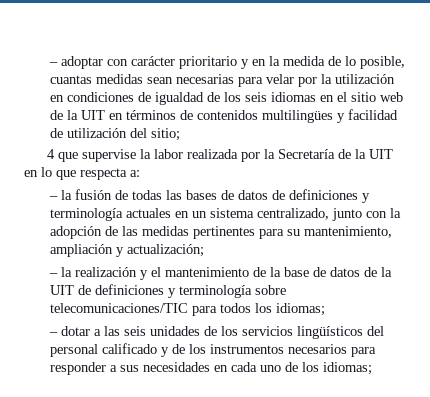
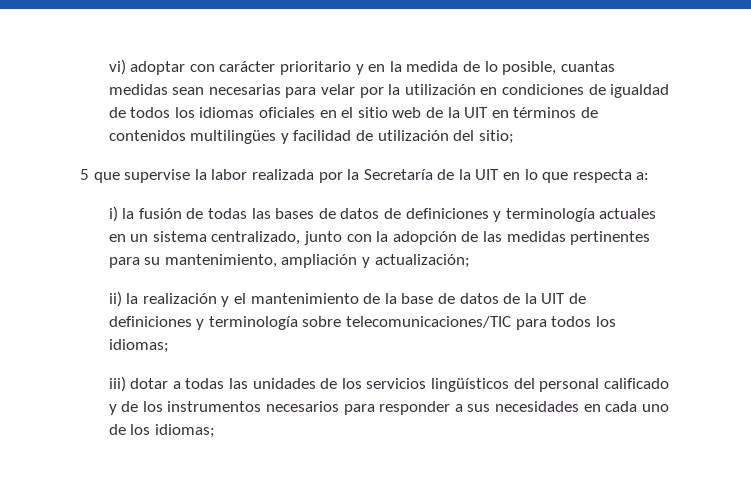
[49,62,59,66] – -> [108,59,126,75] vi)
[224,92,317,102] los seis idiomas -> [130,107,315,118] todos los idiomas oficiales
[47,149,56,159] 4 -> [80,169,89,180] 5
[49,196,59,200] – -> [108,206,118,222] i)
[49,273,59,277] – -> [108,291,122,307] ii)
[49,332,59,336] – -> [108,376,126,392] iii)
[104,326,147,336] las seis -> [185,378,248,389] todas las

